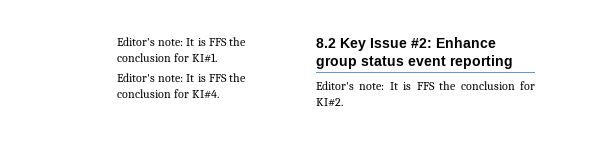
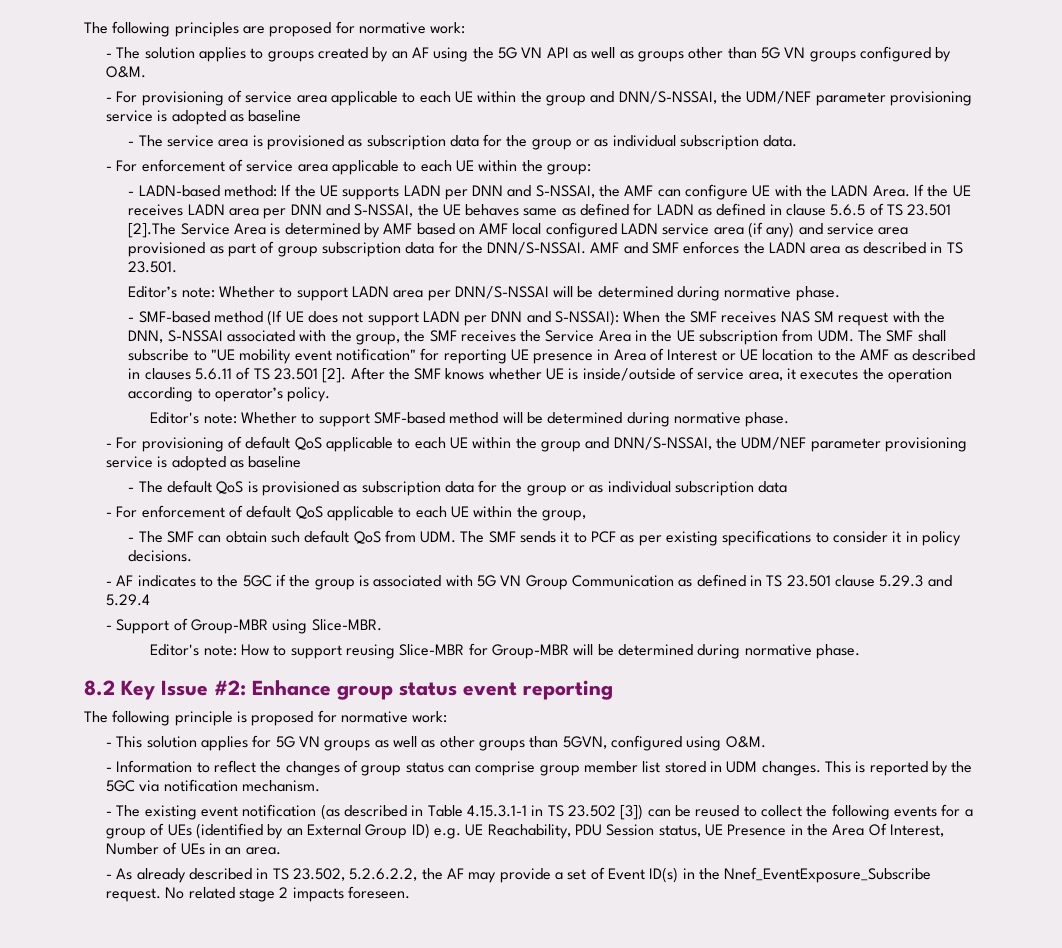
[116,37,247,46] [116,53,218,63] [116,73,247,82] [116,89,220,99] Editor's note: It is FFS the conclusion for KI#1. // Editor's note: It is FFS the conclusion for KI#4. -> [84,21,466,37] [106,46,952,62] [106,66,147,78] [106,90,972,106] [106,110,302,125] [128,134,798,150] [106,159,591,175] [128,184,971,200] [128,203,952,219] [128,222,909,238] [128,241,963,257] [128,261,178,273] [128,286,840,301] [128,310,946,326] [128,329,946,345] [128,348,976,364] [128,367,953,383] [128,387,331,402] [150,412,790,427] [106,436,967,452] [106,456,302,471] [128,480,788,496] [106,505,586,521] [128,530,961,546] [128,550,193,562] [106,574,952,590] [106,594,151,606] [106,618,382,634] [150,643,860,659] The following principles are proposed for normative work: // - The solution applies to groups created by an AF using the 5G VN API as well as groups other than 5G VN groups configured by O&M. // - For provisioning of service area applicable to each UE within the group and DNN/S-NSSAI, the UDM/NEF parameter provisioning service is adopted as baseline // - The service area is provisioned as subscription data for the group or as individual subscription data. // - For enforcement of service area applicable to each UE within the group: // - LADN-based method: If the UE supports LADN per DNN and S-NSSAI, the AMF can configure UE with the LADN Area. If the UE receives LADN area per DNN and S-NSSAI, the UE behaves same as defined for LADN as defined in clause 5.6.5 of TS 23.501 [2].The Service Area is determined by AMF based on AMF local configured LADN service area (if any) and service area provisioned as part of group subscription data for the DNN/S-NSSAI. AMF and SMF enforces the LADN area as described in TS 23.501. // Editor’s note: Whether to support LADN area per DNN/S-NSSAI will be determined during normative phase. // - SMF-based method (If UE does not support LADN per DNN and S-NSSAI): When the SMF receives NAS SM request with the DNN, S-NSSAI associated with the group, the SMF receives the Service Area in the UE subscription from UDM. The SMF shall subscribe to "UE mobility event notification" for reporting UE presence in Area of Interest or UE location to the AMF as described in clauses 5.6.11 of TS 23.501 [2]. After the SMF knows whether UE is inside/outside of service area, it executes the operation according to operator’s policy. // Editor's note: Whether to support SMF-based method will be determined during normative phase. // - For provisioning of default QoS applicable to each UE within the group and DNN/S-NSSAI, the UDM/NEF parameter provisioning service is adopted as baseline // - The default QoS is provisioned as subscription data for the group or as individual subscription data // - For enforcement of default QoS applicable to each UE within the group, // - The SMF can obtain such default QoS from UDM. The SMF sends it to PCF as per existing specifications to consider it in policy decisions. // - AF indicates to the 5GC if the group is associated with 5G VN Group Communication as defined in TS 23.501 clause 5.29.3 and 5.29.4 // - Support of Group-MBR using Slice-MBR. // Editor's note: How to support reusing Slice-MBR for Group-MBR will be determined during normative phase.
[316,81,535,90] [316,98,343,107] Editor's note: It is FFS the conclusion for KI#2. -> [84,710,448,726] [106,735,766,751] [106,760,973,776] [106,779,321,792] [106,804,973,820] [106,823,944,839] [106,842,281,855] [106,867,932,883] [106,886,411,902] The following principle is proposed for normative work: // - This solution applies for 5G VN groups as well as other groups than 5GVN, configured using O&M. // - Information to reflect the changes of group status can comprise group member list stored in UDM changes. This is reported by the 5GC via notification mechanism. // - The existing event notification (as described in Table 4.15.3.1-1 in TS 23.502 [3]) can be reused to collect the following events for a group of UEs (identified by an External Group ID) e.g. UE Reachability, PDU Session status, UE Presence in the Area Of Interest, Number of UEs in an area. // - As already described in TS 23.502, 5.2.6.2.2, the AF may provide a set of Event ID(s) in the Nnef_EventExposure_Subscribe request. No related stage 2 impacts foreseen.

